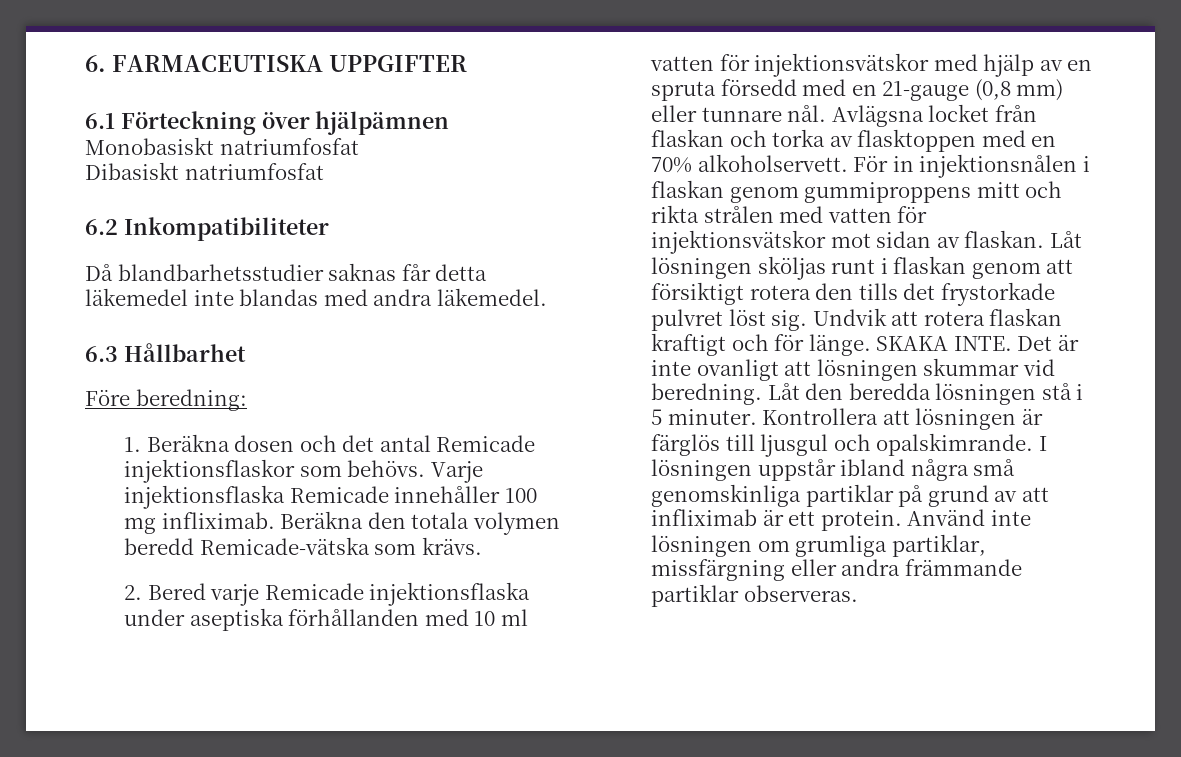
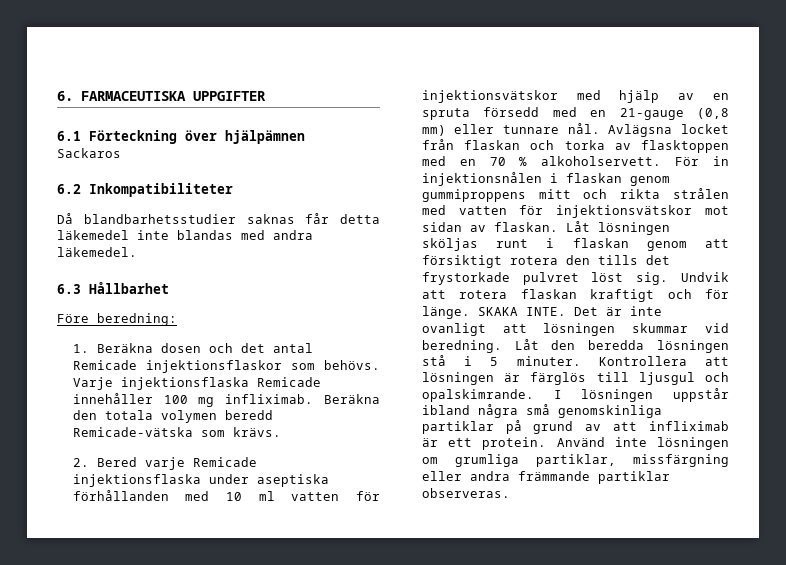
[85,137,359,155] [85,162,324,180] Monobasiskt natriumfosfat // Dibasiskt natriumfosfat -> [57,148,121,158] Sackaros
[651,157,693,173] 70% -> [489,157,528,166] 70 %

